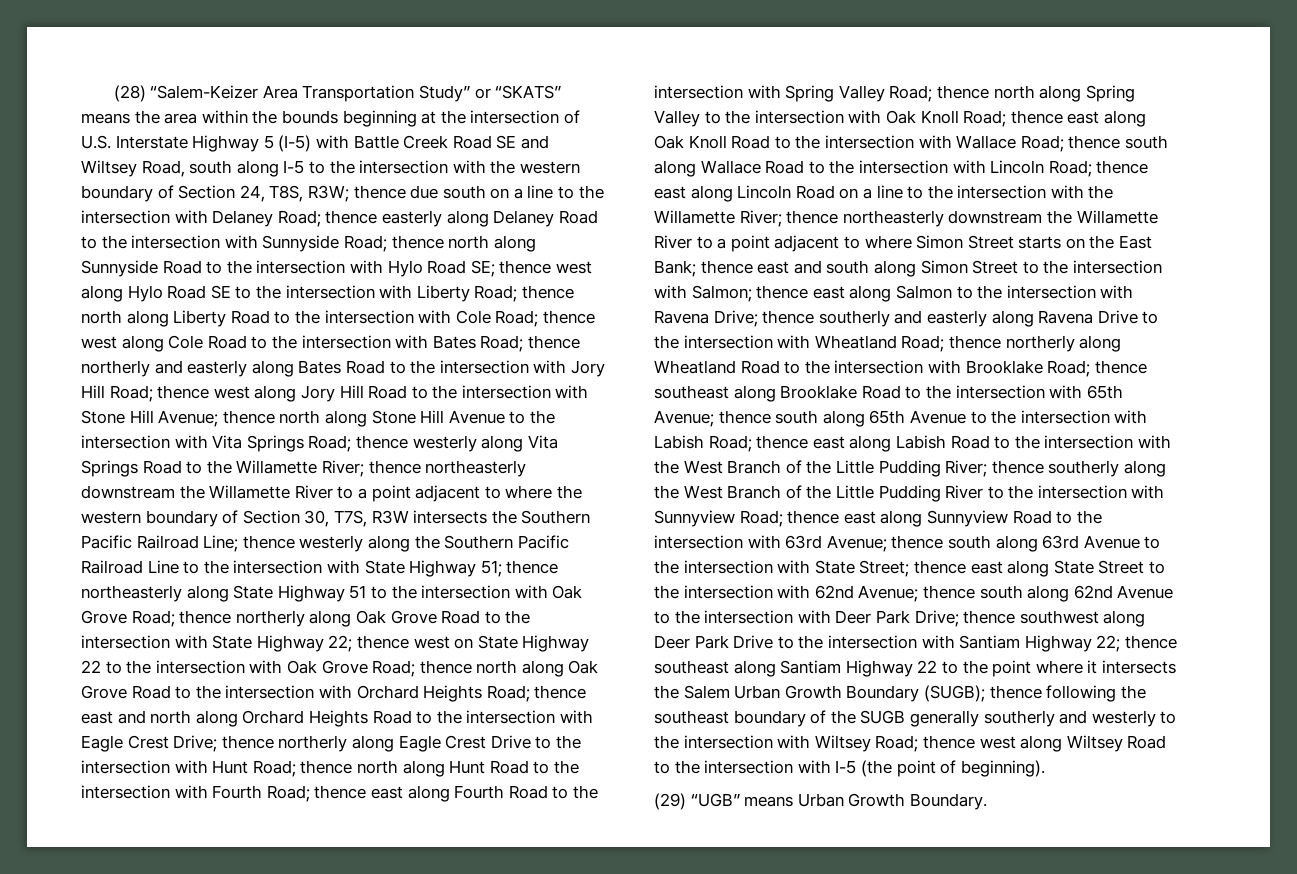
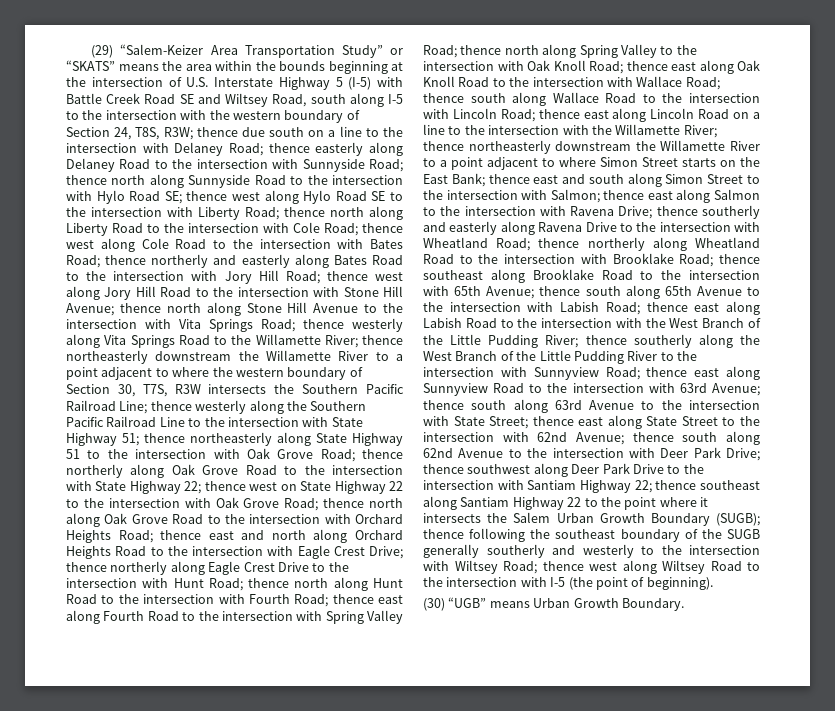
[113,85,146,102] (28) -> [91,45,114,58] (29)
[654,793,686,810] (29) -> [423,598,445,611] (30)

